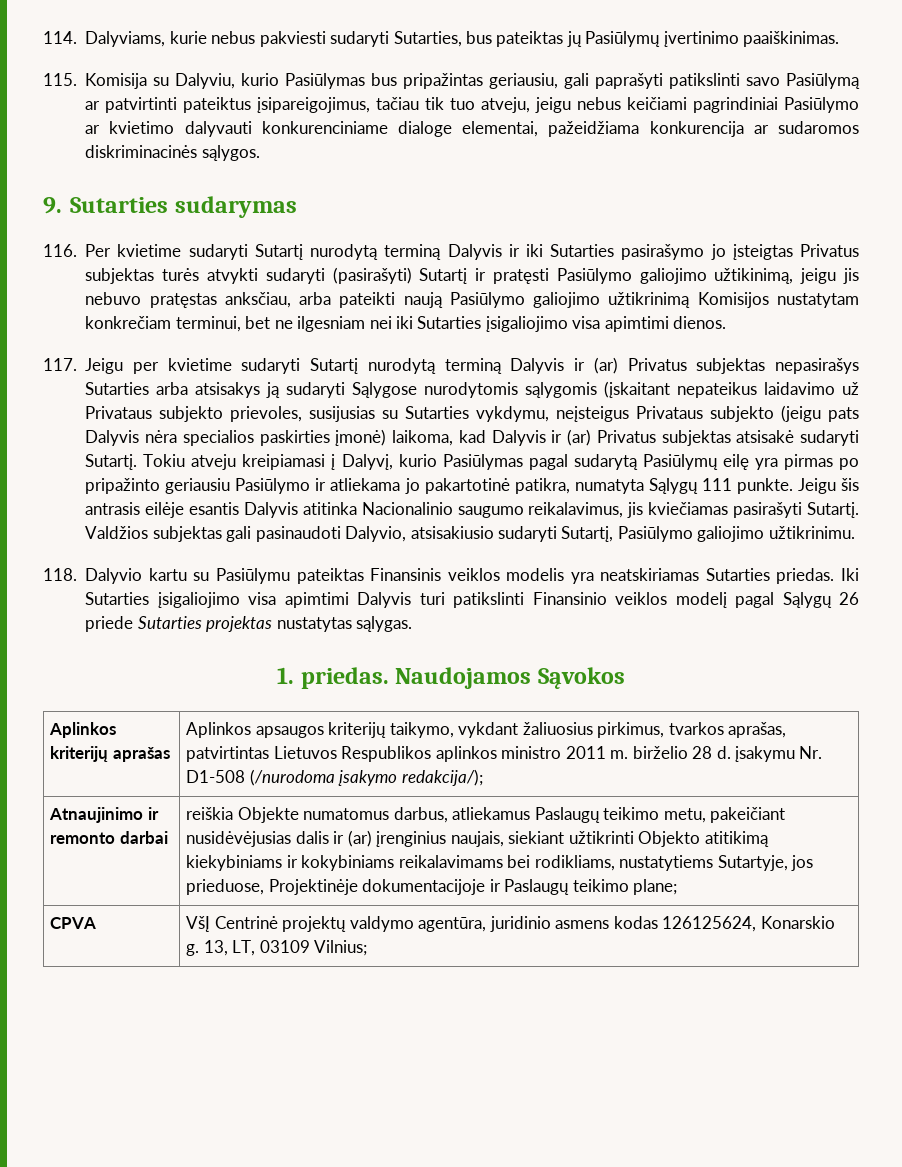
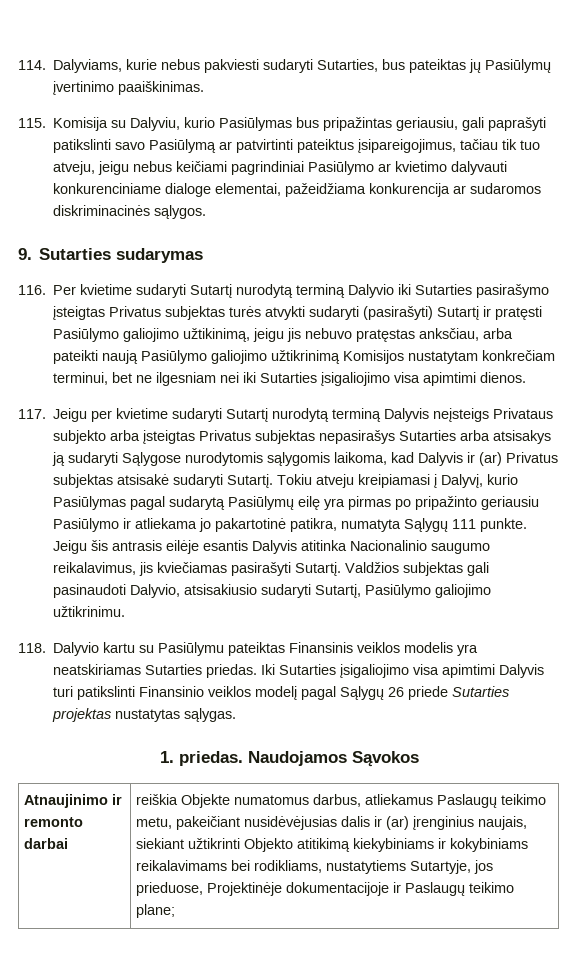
[447,244,520,260] Dalyvis ir -> [348,284,395,298] Dalyvio
[710,244,726,260] jo -> (550, 291) none
[574,357,618,374] ir (ar) -> [433,408,554,422] [53,430,196,444] neįsteigs Privataus subjekto arba įsteigtas
[604,381,860,398] [85,405,860,422] [85,429,387,446] (įskaitant nepateikus laidavimo už Privataus subjekto prievoles, susijusias su Sutarties vykdymu, neįsteigus Privataus subjekto (jeigu pats Dalyvis nėra specialios paskirties įmonė) -> (331, 459) none
[49,722,117,738] [50,746,170,762] [186,722,787,738] [186,746,823,762] [186,769,483,786] // Aplinkos kriterijų aprašas | Aplinkos apsaugos kriterijų taikymo, vykdant žaliuosius pirkimus, tvarkos aprašas, patvirtintas Lietuvos Respublikos aplinkos ministro 2011 m. birželio 28 d. įsakymu Nr. D1-508 (/nurodoma įsakymo redakcija/); -> (419, 759) none
[50,917,97,929] [186,916,835,932] [186,940,368,956] // CPVA | VšĮ Centrinė projektų valdymo agentūra, juridinio asmens kodas 126125624, Konarskio g. 13, LT, 03109 Vilnius; -> (176, 911) none

